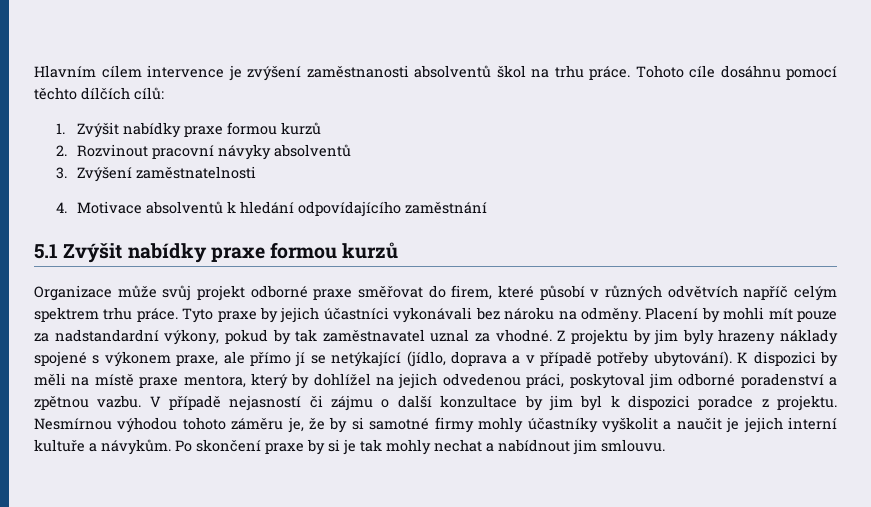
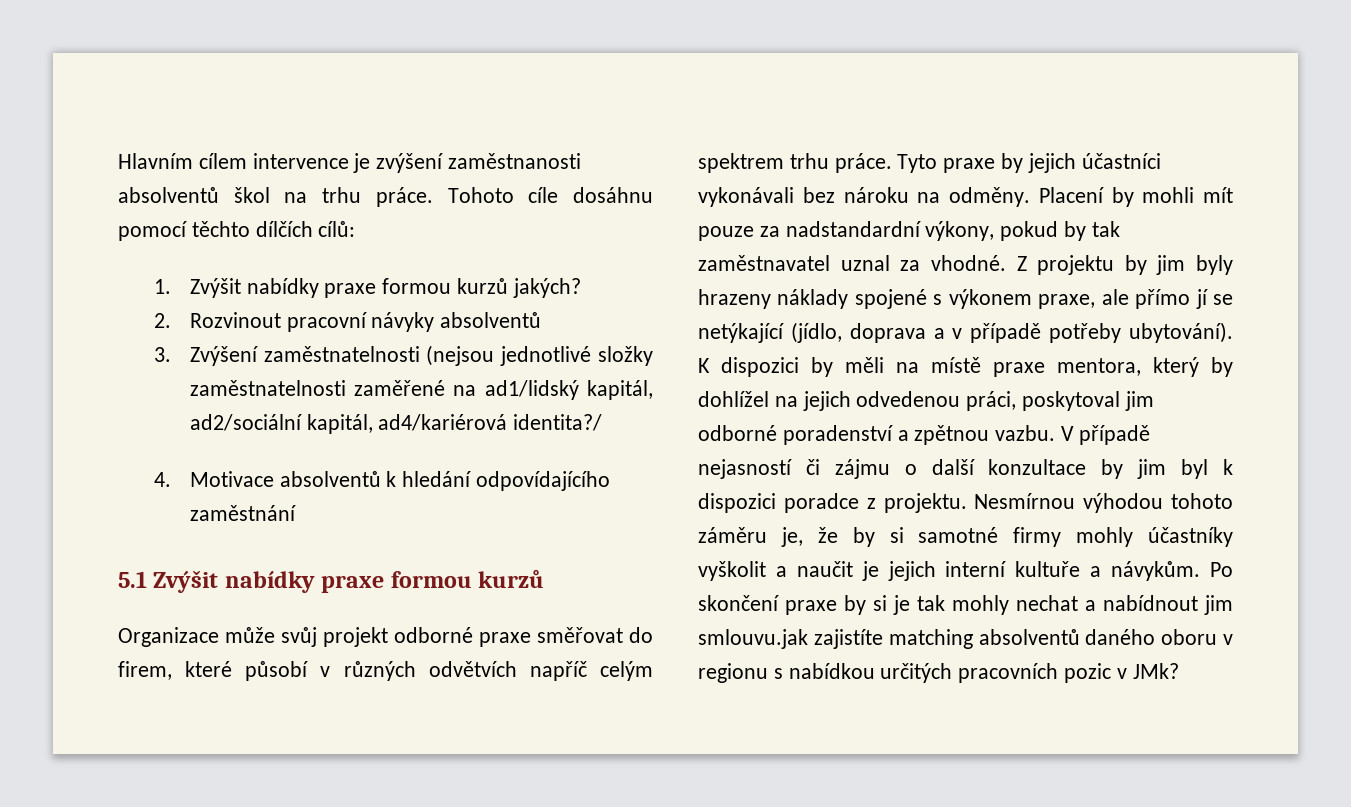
(322, 128) none -> [512,278,581,298] jakých?
(257, 172) none -> [426,345,653,366] [189,380,653,400] [189,414,603,434] (nejsou jednotlivé složky zaměstnatelnosti zaměřené na ad1/lidský kapitál, ad2/sociální kapitál, ad4/kariérová identita?/
[601,439,665,452] smlouvu. -> [698,629,1233,649] [698,663,1179,683] smlouvu.jak zajistíte matching absolventů daného oboru v regionu s nabídkou určitých pracovních pozic v JMk?

